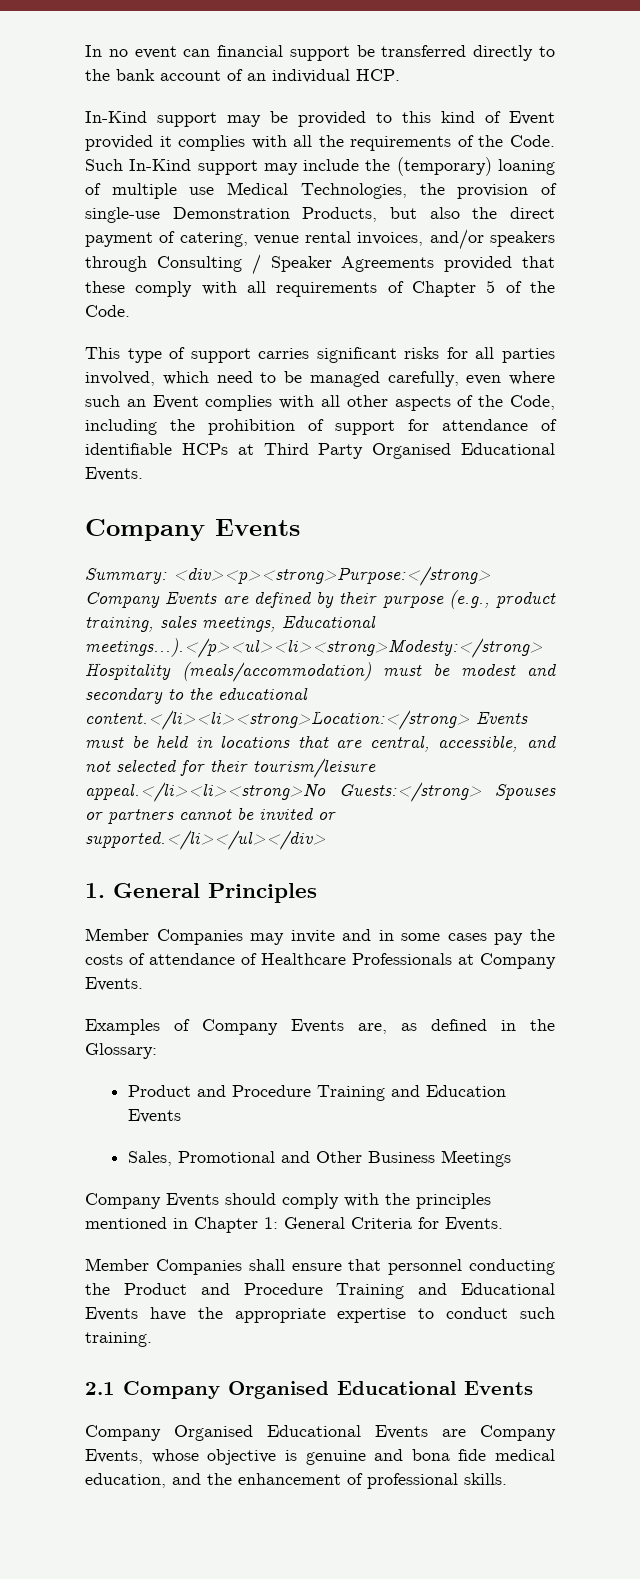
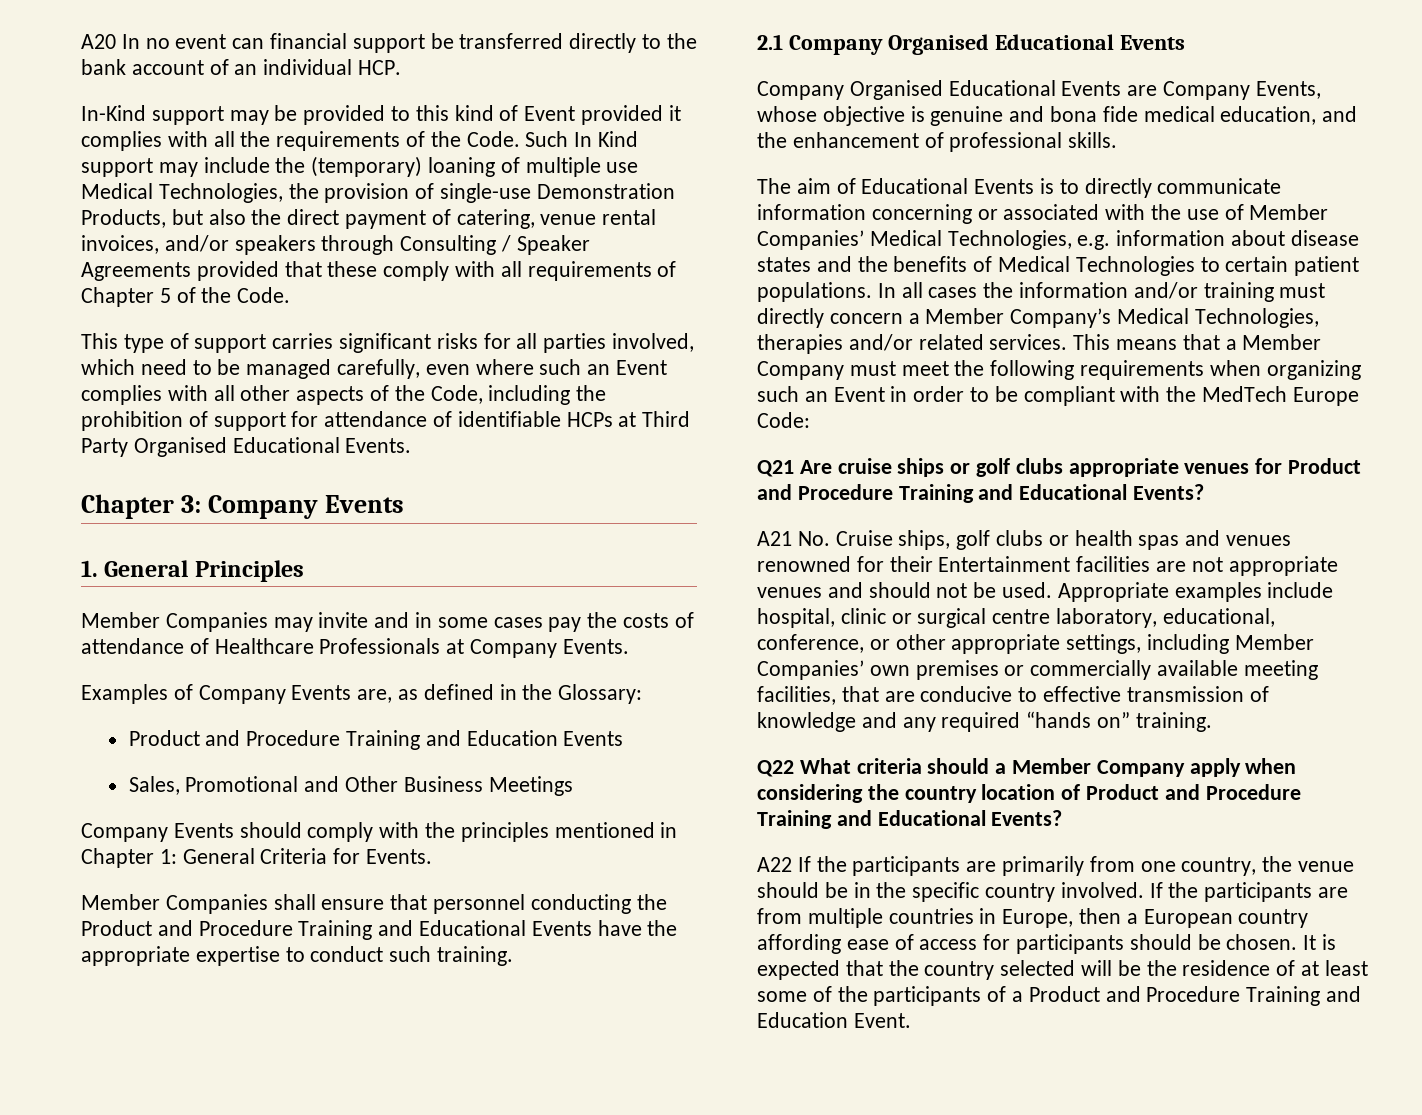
(85, 51) none -> [81,34,116,49] A20
[129,159,192,171] In-Kind -> [574,131,639,147] In Kind
[85,519,300,541] [85,566,491,586] [85,590,556,609] [85,615,376,632] [85,638,543,658] [85,662,557,682] [85,687,308,704] [85,710,528,730] [85,735,557,752] [85,758,376,778] [85,782,556,802] [85,807,336,824] [85,830,326,850] Company Events // Summary: <div><p><strong>Purpose:</strong> Company Events are defined by their purpose (e.g., product training, sales meetings, Educational meetings...).</p><ul><li><strong>Modesty:</strong> Hospitality (meals/accommodation) must be modest and secondary to the educational content.</li><li><strong>Location:</strong> Events must be held in locations that are central, accessible, and not selected for their tourism/leisure appeal.</li><li><strong>No Guests:</strong> Spouses or partners cannot be invited or supported.</li></ul></div> -> [81,494,405,519] Chapter 3: Company Events
(507, 1479) none -> [757,178,1282,198] [757,204,1329,224] [757,230,1359,250] [757,256,1360,276] [757,282,1326,302] [757,308,1319,328] [757,334,1322,354] [757,360,1361,380] [757,386,1359,406] [757,412,810,428] [757,458,1362,477] [757,484,1205,503] [757,530,1292,550] [757,556,1338,576] [757,582,1334,602] [757,608,1275,628] [757,634,1314,654] [757,660,1318,680] [757,686,1269,705] [757,711,1212,732] [757,758,1297,777] [757,784,1301,803] [757,810,1063,829] [757,856,1355,876] [757,882,1349,902] [757,908,1309,928] [757,934,1337,954] [757,960,1368,980] [757,986,1362,1006] [757,1012,911,1028] // The aim of Educational Events is to directly communicate information concerning or associated with the use of Member Companies’ Medical Technologies, e.g. information about disease states and the benefits of Medical Technologies to certain patient populations. In all cases the information and/or training must directly concern a Member Company’s Medical Technologies, therapies and/or related services. This means that a Member Company must meet the following requirements when organizing such an Event in order to be compliant with the MedTech Europe Code: // Q21 Are cruise ships or golf clubs appropriate venues for Product and Procedure Training and Educational Events? // A21 No. Cruise ships, golf clubs or health spas and venues renowned for their Entertainment facilities are not appropriate venues and should not be used. Appropriate examples include hospital, clinic or surgical centre laboratory, educational, conference, or other appropriate settings, including Member Companies’ own premises or commercially available meeting facilities, that are conducive to effective transmission of knowledge and any required “hands on” training. // Q22 What criteria should a Member Company apply when considering the country location of Product and Procedure Training and Educational Events? // A22 If the participants are primarily from one country, the venue should be in the specific country involved. If the participants are from multiple countries in Europe, then a European country affording ease of access for participants should be chosen. It is expected that the country selected will be the residence of at least some of the participants of a Product and Procedure Training and Education Event.

